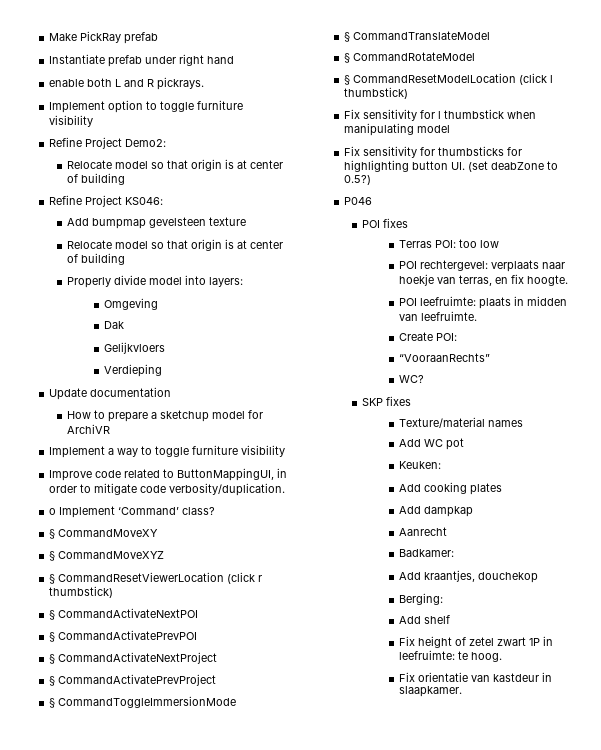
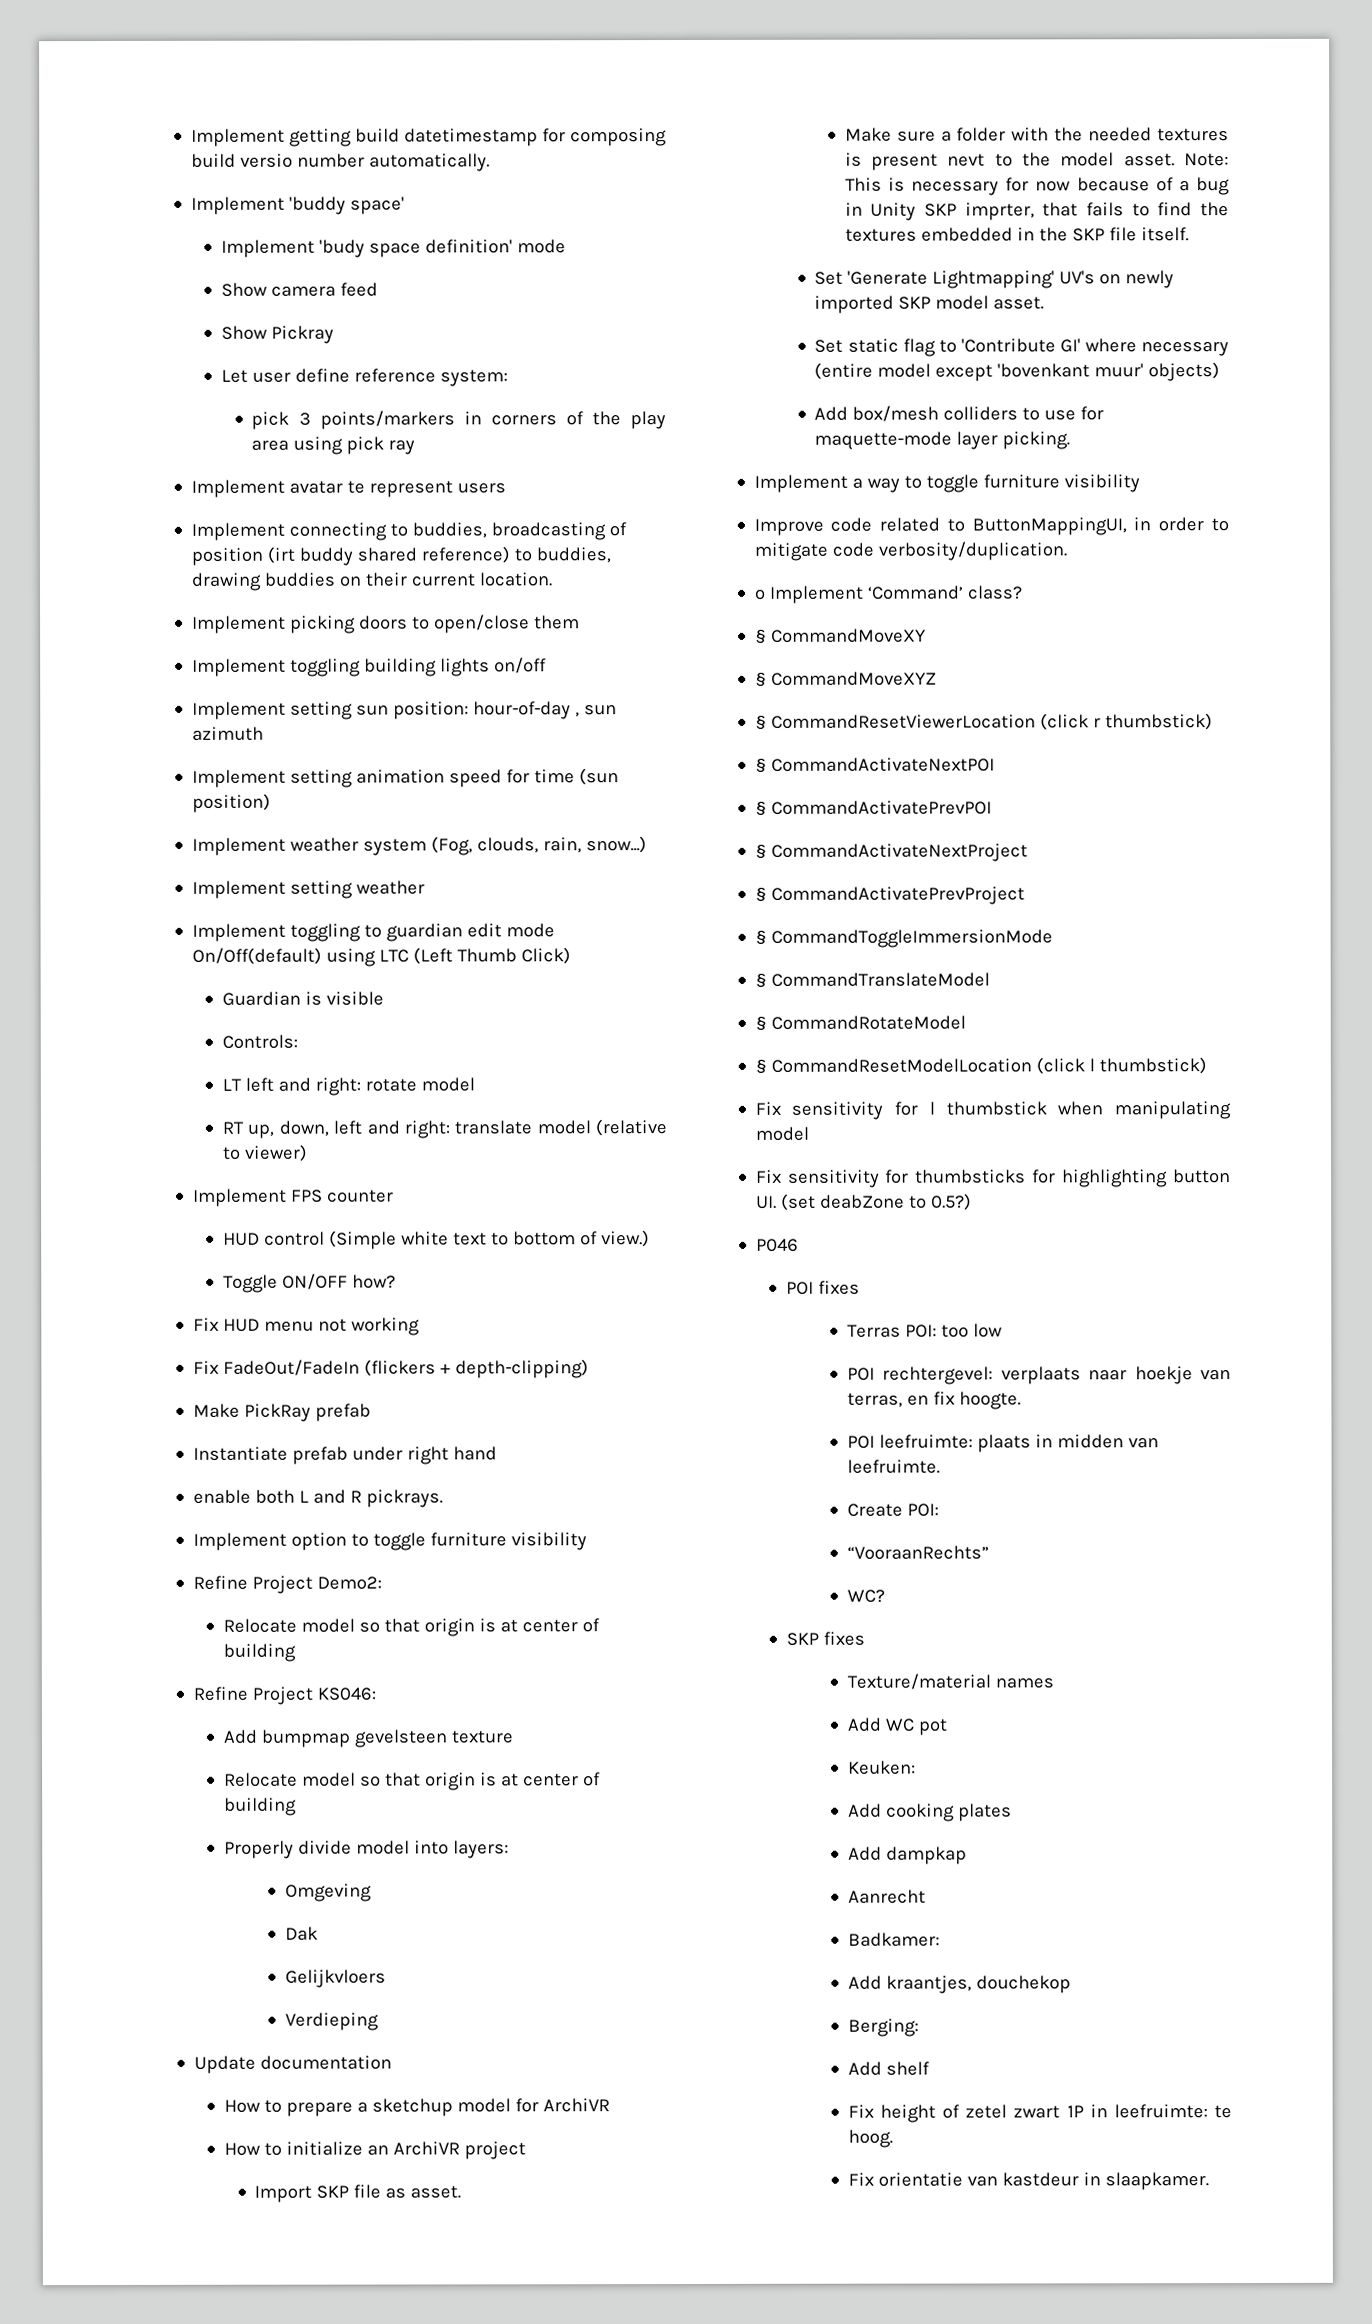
(48, 37) none -> [190,128,667,147] [190,153,490,172] [190,196,405,215] [221,239,567,258] [221,282,379,297] [221,325,335,344] [221,368,509,387] [251,410,666,430] [251,436,416,455] [190,479,506,498] [190,522,627,541] [190,546,611,566] [190,572,552,591] [191,614,580,634] [191,657,547,677] [191,701,617,720] [191,726,264,741] [191,768,619,788] [191,793,271,813] [191,836,647,856] [191,880,425,899] [191,923,555,942] [191,947,571,967] [222,991,385,1006] [222,1034,299,1049] [222,1077,476,1096] [222,1119,668,1139] [222,1144,308,1162] [192,1188,394,1207] [223,1230,651,1250] [223,1273,397,1293] [192,1317,420,1336] [192,1359,589,1379] Implement getting build datetimestamp for composing build versio number automatically. // Implement 'buddy space' // Implement 'budy space definition' mode // Show camera feed // Show Pickray // Let user define reference system: // pick 3 points/markers in corners of the play area using pick ray // Implement avatar te represent users // Implement connecting to buddies, broadcasting of position (irt buddy shared reference) to buddies, drawing buddies on their current location. // Implement picking doors to open/close them // Implement toggling building lights on/off // Implement setting sun position: hour-of-day , sun azimuth // Implement setting animation speed for time (sun position) // Implement weather system (Fog, clouds, rain, snow...) // Implement setting weather // Implement toggling to guardian edit mode On/Off(default) using LTC (Left Thumb Click) // Guardian is visible // Controls: // LT left and right: rotate model // RT up, down, left and right: translate model (relative to viewer) // Implement FPS counter // HUD control (Simple white text to bottom of view.) // Toggle ON/OFF how? // Fix HUD menu not working // Fix FadeOut/FadeIn (flickers + depth-clipping) //
(111, 429) none -> [224,2141,527,2160] [254,2184,462,2203] [844,127,1229,142] [844,152,1229,171] [844,177,1230,196] [844,202,1229,221] [844,227,1189,242] [814,270,1175,289] [814,295,1045,314] [814,338,1229,357] [814,362,1221,382] [814,405,1105,422] [814,431,1071,450] // How to initialize an ArchiVR project // Import SKP file as asset. // Make sure a folder with the needed textures is present nevt to the model asset. Note: This is necessary for now because of a bug in Unity SKP imprter, that fails to find the textures embedded in the SKP file itself. // Set 'Generate Lightmapping' UV's on newly imported SKP model asset. // Set static flag to 'Contribute GI' where necessary (entire model except 'bovenkant muur' objects) // Add box/mesh colliders to use for maquette-mode layer picking.

